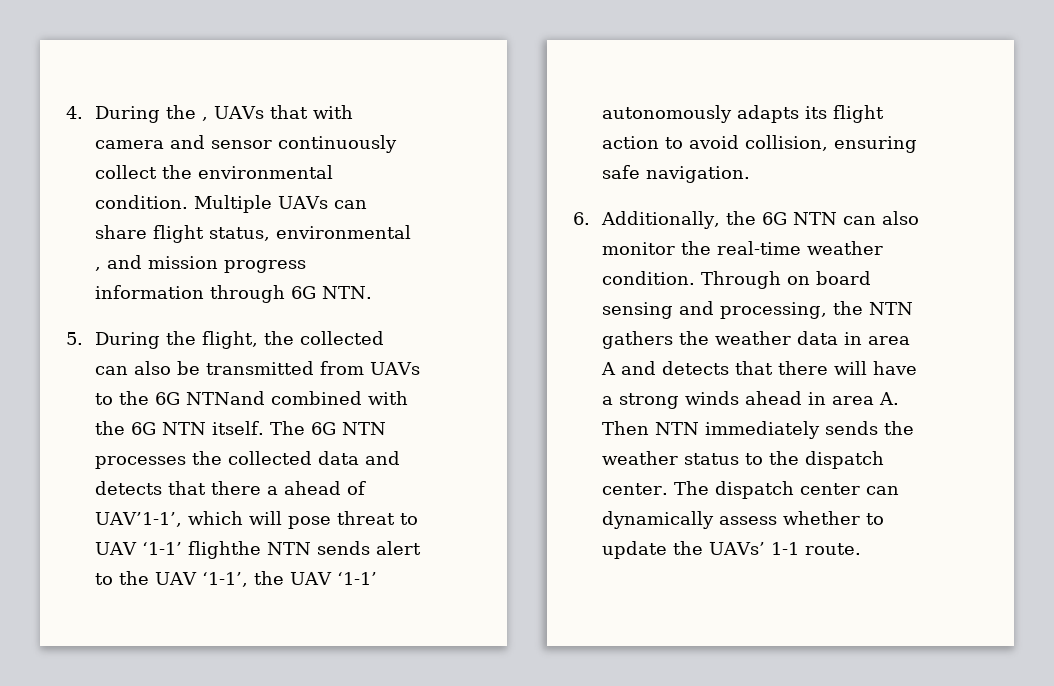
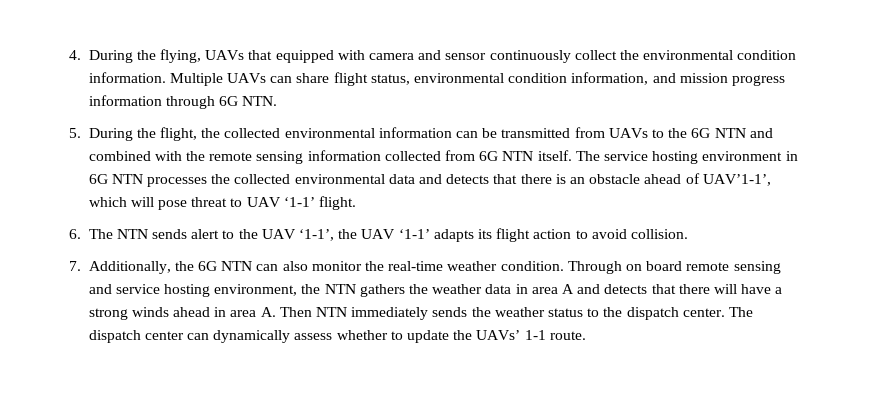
[202,117,209,121] , -> [160,49,202,63] flying,
(309, 112) none -> [275,50,334,63] equipped
[95,195,189,209] condition. -> [737,50,797,60] [88,72,166,83] condition information.
[95,267,102,271] , -> [508,72,649,85] condition information,
[95,361,172,375] can also -> [284,127,479,138] environmental information can
[186,391,266,405] NTNand -> [714,128,773,138] NTN and
[131,421,306,435] 6G NTN itself. The -> [209,150,798,164] remote sensing information collected from 6G NTN itself. The service hosting environment in
(313, 458) none -> [294,174,385,184] environmental
[267,486,279,495] a -> [555,174,641,184] is an obstacle
[188,541,262,559] flighthe -> [319,196,357,210] [69,229,113,239] flight. // 6. The
[602,105,733,123] autonomously -> (430, 234) none
[745,135,918,153] [602,165,751,183] [573,212,590,225] collision, ensuring safe navigation. // 6. -> [630,229,688,239] [69,261,81,271] collision. // 7.
(872, 278) none -> [686,262,730,271] remote
[720,302,828,319] processing, -> [115,284,298,297] service hosting environment,

